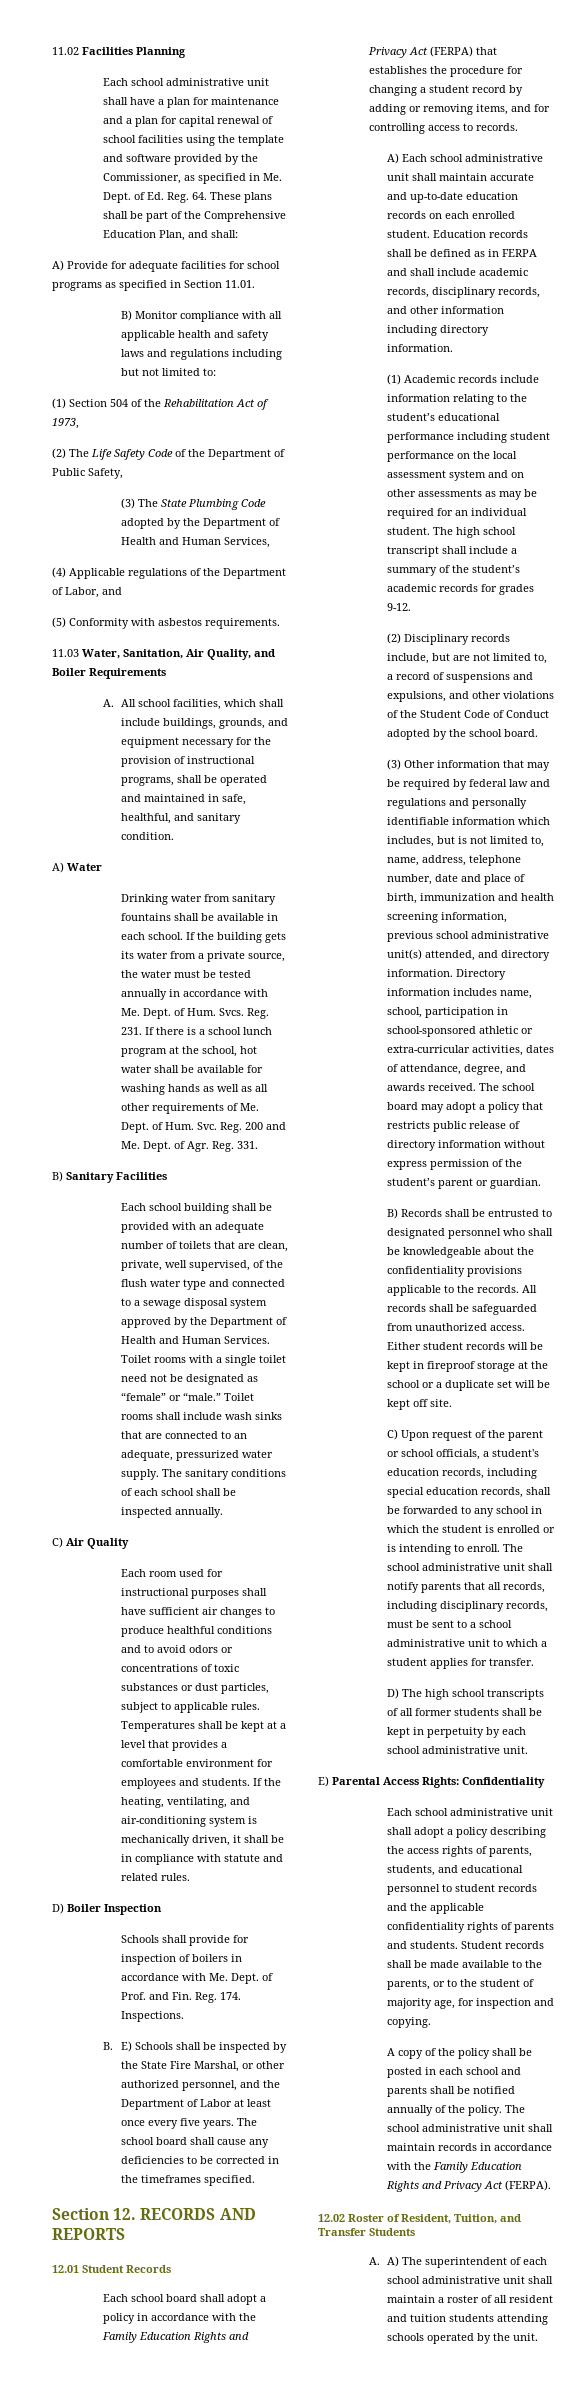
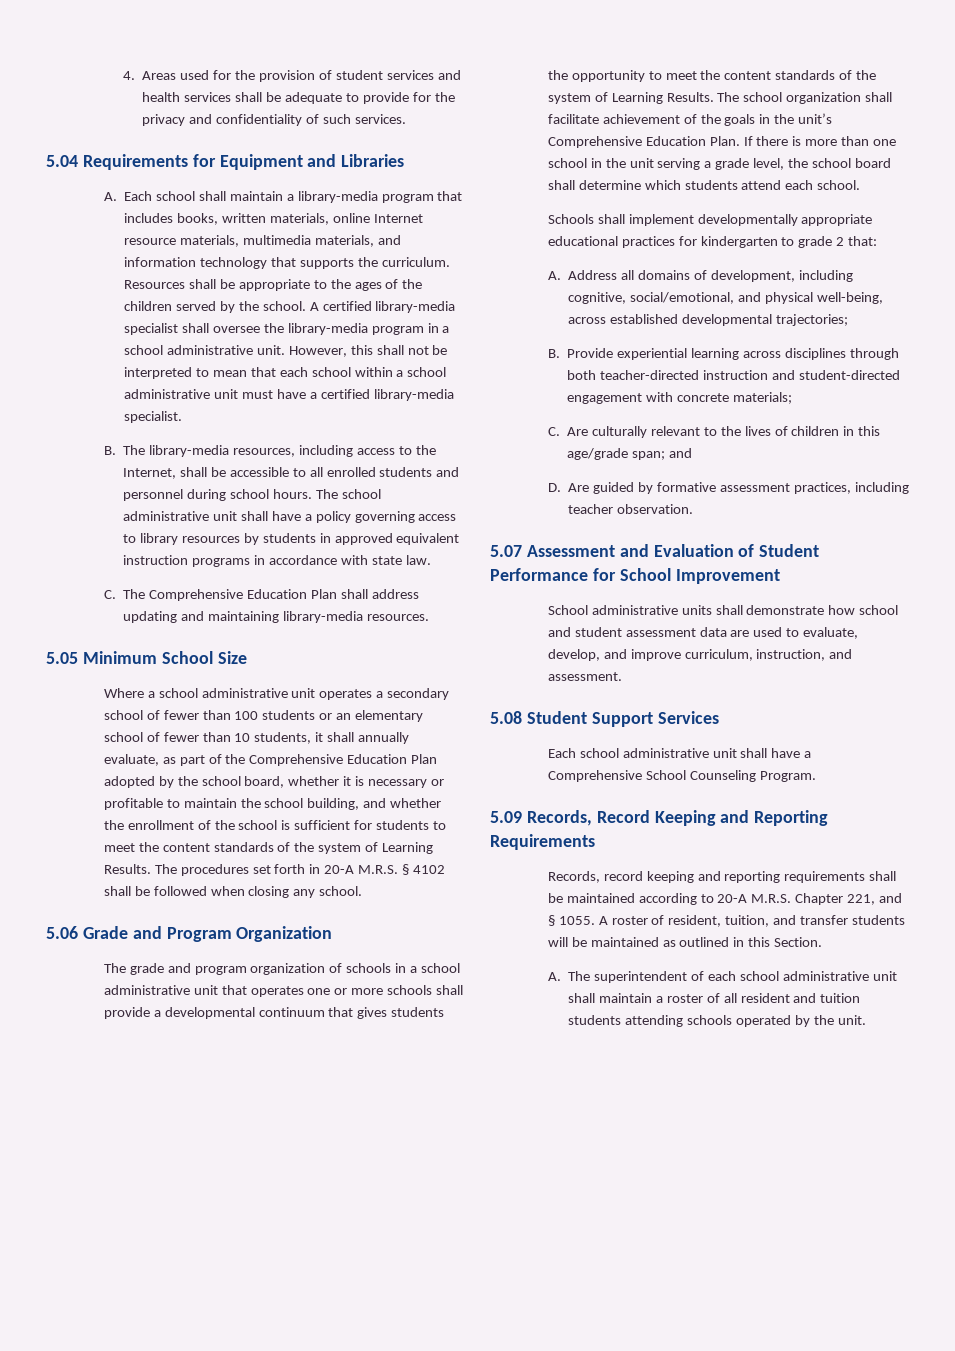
[52,47,186,58] 11.02 Facilities Planning -> [123,70,461,82] [142,92,455,104] [142,114,406,126] [46,154,405,170] [103,191,463,203] [124,213,423,225] [124,235,401,247] [124,257,450,269] [124,279,423,291] [124,301,456,313] [124,323,450,335] [124,345,448,357] [124,367,447,379] [124,389,454,401] [124,411,183,423] [103,445,436,457] [123,467,460,479] [123,489,381,501] [123,511,457,523] [123,533,460,545] [123,555,431,567] [103,589,419,601] [123,611,429,623] [46,651,247,664] [103,688,450,700] [103,710,424,722] [103,732,410,744] [103,754,438,766] [103,776,445,788] [103,798,442,810] [103,820,447,830] [103,842,434,854] [103,864,446,876] [103,886,363,898] [46,926,333,942] [103,963,461,975] [103,985,464,997] [103,1007,445,1019] [547,70,877,82] [547,92,893,104] [547,113,833,126] [547,136,897,148] [547,158,891,170] [547,180,861,190] [547,214,873,226] [547,236,878,248] [547,270,853,282] [568,292,883,304] [568,314,848,326] [547,348,899,360] [567,370,900,380] [567,392,792,404] [547,426,881,438] [567,448,692,460] [547,482,909,494] [568,504,693,514] [490,544,820,557] [490,568,780,584] [547,605,899,615] [547,627,859,639] [547,649,853,661] [547,672,622,681] [490,711,719,727] 4. Areas used for the provision of student services and health services shall be adequate to provide for the privacy and confidentiality of such services. // 5.04 Requirements for Equipment and Libraries // A. Each school shall maintain a library-media program that includes books, written materials, online Internet resource materials, multimedia materials, and information technology that supports the curriculum. Resources shall be appropriate to the ages of the children served by the school. A certified library-media specialist shall oversee the library-media program in a school administrative unit. However, this shall not be interpreted to mean that each school within a school administrative unit must have a certified library-media specialist. // B. The library-media resources, including access to the Internet, shall be accessible to all enrolled students and personnel during school hours. The school administrative unit shall have a policy governing access to library resources by students in approved equivalent instruction programs in accordance with state law. // C. The Comprehensive Education Plan shall address updating and maintaining library-media resources. // 5.05 Minimum School Size // Where a school administrative unit operates a secondary school of fewer than 100 students or an elementary school of fewer than 10 students, it shall annually evaluate, as part of the Comprehensive Education Plan adopted by the school board, whether it is necessary or profitable to maintain the school building, and whether the enrollment of the school is sufficient for students to meet the content standards of the system of Learning Results. The procedures set forth in 20-A M.R.S. § 4102 shall be followed when closing any school. // 5.06 Grade and Program Organization // The grade and program organization of schools in a school administrative unit that operates one or more schools shall provide a developmental continuum that gives students the opportunity to meet the content standards of the system of Learning Results. The school organization shall facilitate achievement of the goals in the unit’s Comprehensive Education Plan. If there is more than one school in the unit serving a grade level, the school board shall determine which students attend each school. // Schools shall implement developmentally appropriate educational practices for kindergarten to grade 2 that: // A. Address all domains of development, including cognitive, social/emotional, and physical well-being, across established developmental trajectories; // B. Provide experiential learning across disciplines through both teacher-directed instruction and student-directed engagement with concrete materials; // C. Are culturally relevant to the lives of children in this age/grade span; and // D. Are guided by formative assessment practices, including teacher observation. // 5.07 Assessment and Evaluation of Student Performance for School Improvement // School administrative units shall demonstrate how school and student assessment data are used to evaluate, develop, and improve curriculum, instruction, and assessment. // 5.08 Student Support Services
[167,97,280,108] [103,116,274,127] [103,135,285,146] [103,154,259,165] [103,173,283,184] [103,192,273,203] [103,211,287,222] [103,230,239,241] [52,260,280,272] [52,280,255,291] [120,310,282,322] [120,330,269,341] [120,349,282,360] [120,368,216,376] [52,398,269,410] [52,418,79,429] [52,448,285,460] [52,468,123,479] [120,498,266,510] [120,518,280,529] [120,537,270,548] [52,567,286,579] [52,587,122,598] [52,617,280,629] [52,649,275,660] [52,668,166,679] [103,699,284,710] [120,718,288,729] [120,737,271,748] [120,756,255,767] [120,775,267,786] [120,794,246,805] [120,813,241,824] [120,832,174,840] [52,862,102,873] [120,894,276,905] [120,913,278,921] [120,932,286,943] [120,951,285,962] [120,970,251,978] [120,989,268,1000] [120,1008,269,1019] [120,1027,272,1035] [120,1046,257,1057] [120,1065,263,1073] [120,1084,268,1095] [120,1103,259,1114] [120,1122,286,1133] [120,1141,258,1152] [52,1171,167,1183] [120,1203,272,1214] [120,1222,264,1233] [120,1241,288,1252] [120,1260,283,1271] [120,1279,285,1290] [120,1298,267,1309] [120,1317,287,1328] [120,1336,270,1344] [120,1355,286,1366] [120,1374,258,1385] [120,1392,254,1401] [120,1412,282,1420] [120,1431,247,1439] [120,1450,273,1461] [120,1469,286,1480] [120,1488,236,1496] [120,1507,223,1518] [52,1537,129,1549] [120,1569,223,1577] [120,1588,267,1599] [120,1607,275,1618] [120,1626,272,1637] [120,1645,233,1653] [120,1664,239,1672] [120,1683,269,1694] [120,1702,260,1713] [120,1721,286,1732] [120,1740,227,1751] [120,1759,273,1767] [120,1778,281,1789] [120,1797,250,1808] [120,1816,257,1827] [120,1835,284,1846] [120,1854,283,1865] [120,1873,190,1881] [52,1903,162,1915] [120,1935,249,1946] [120,1954,242,1965] [120,1973,273,1984] [120,1992,241,2003] [120,2011,184,2022] [103,2041,287,2053] [120,2061,285,2072] [120,2080,280,2091] [120,2099,271,2110] [120,2118,257,2129] [120,2137,269,2148] [120,2156,279,2164] [120,2175,255,2186] [52,2208,256,2220] [52,2228,125,2240] [52,2265,171,2273] [103,2294,267,2305] [103,2313,257,2324] [102,2332,250,2343] [368,46,498,58] [369,66,524,77] [369,85,524,96] [369,104,551,115] [369,123,519,134] [386,153,543,164] [386,173,534,181] [386,192,518,203] [386,211,515,219] [386,230,528,238] [386,249,537,257] [386,268,528,276] [386,287,540,298] [386,306,504,314] [386,325,489,336] [386,344,453,352] [386,374,539,385] [386,394,527,405] [386,413,500,421] [386,432,550,443] [386,451,517,462] [386,470,524,481] [386,489,537,500] [386,508,527,519] [386,527,516,538] [386,546,517,557] [386,565,520,576] [386,584,534,595] [386,603,411,611] [386,633,510,645] [386,653,547,664] [386,672,533,683] [386,691,554,702] [386,710,549,718] [386,729,538,740] [386,759,550,771] [386,779,550,790] [386,798,527,809] [386,817,550,825] [386,836,544,847] [386,855,521,866] [386,874,525,885] [386,893,554,904] [386,912,507,923] [386,931,549,942] [386,949,550,961] [386,969,506,980] [386,988,532,999] [386,1007,508,1018] [386,1026,533,1037] [386,1045,554,1056] [386,1064,526,1075] [386,1083,535,1091] [386,1102,543,1113] [386,1121,520,1132] [386,1140,545,1151] [386,1159,522,1170] [386,1178,541,1189] [386,1208,552,1219] [386,1228,553,1239] [386,1247,534,1258] [386,1266,522,1277] [386,1285,537,1296] [386,1304,537,1315] [386,1323,525,1331] [386,1342,543,1350] [386,1361,548,1372] [386,1380,550,1391] [386,1399,452,1410] [386,1429,543,1441] [386,1449,539,1460] [386,1468,537,1479] [386,1487,551,1498] [386,1506,542,1517] [386,1525,555,1533] [386,1544,523,1555] [386,1563,553,1571] [386,1582,545,1593] [386,1601,548,1612] [386,1620,512,1628] [386,1639,547,1647] [386,1658,534,1669] [386,1688,544,1700] [386,1708,542,1716] [386,1727,526,1738] [386,1746,528,1754] [318,1776,545,1788] [386,1808,553,1816] [386,1827,546,1838] [386,1846,532,1857] [386,1865,523,1876] [386,1884,537,1895] [386,1903,484,1914] [386,1922,554,1933] [386,1941,544,1949] [386,1960,542,1968] [386,1979,534,1990] [386,1998,554,2009] [386,2017,431,2028] [386,2048,532,2059] [386,2067,521,2078] [386,2086,515,2097] [386,2105,525,2116] [386,2124,553,2132] [386,2143,552,2151] [386,2162,522,2173] [385,2180,551,2192] [318,2214,521,2224] [318,2228,415,2236] [369,2256,399,2267] plan for maintenance and a plan for capital renewal of school facilities using the template and software provided by the Commissioner, as specified in Me. Dept. of Ed. Reg. 64. These plans shall be part of the Comprehensive Education Plan, and shall: // A) Provide for adequate facilities for school programs as specified in Section 11.01. // B) Monitor compliance with all applicable health and safety laws and regulations including but not limited to: // (1) Section 504 of the Rehabilitation Act of 1973, // (2) The Life Safety Code of the Department of Public Safety, // (3) The State Plumbing Code adopted by the Department of Health and Human Services, // (4) Applicable regulations of the Department of Labor, and // (5) Conformity with asbestos requirements. // 11.03 Water, Sanitation, Air Quality, and Boiler Requirements // A. All school facilities, which shall include buildings, grounds, and equipment necessary for the provision of instructional programs, shall be operated and maintained in safe, healthful, and sanitary condition. // A) Water // Drinking water from sanitary fountains shall be available in each school. If the building gets its water from a private source, the water must be tested annually in accordance with Me. Dept. of Hum. Svcs. Reg. 231. If there is a school lunch program at the school, hot water shall be available for washing hands as well as all other requirements of Me. Dept. of Hum. Svc. Reg. 200 and Me. Dept. of Agr. Reg. 331. // B) Sanitary Facilities // Each school building shall be provided with an adequate number of toilets that are clean, private, well supervised, of the flush water type and connected to a sewage disposal system approved by the Department of Health and Human Services. Toilet rooms with a single toilet need not be designated as “female” or “male.” Toilet rooms shall include wash sinks that are connected to an adequate, pressurized water supply. The sanitary conditions of each school shall be inspected annually. // C) Air Quality // Each room used for instructional purposes shall have sufficient air changes to produce healthful conditions and to avoid odors or concentrations of toxic substances or dust particles, subject to applicable rules. Temperatures shall be kept at a level that provides a comfortable environment for employees and students. If the heating, ventilating, and air-conditioning system is mechanically driven, it shall be in compliance with statute and related rules. // D) Boiler Inspection // Schools shall provide for inspection of boilers in accordance with Me. Dept. of Prof. and Fin. Reg. 174. Inspections. // B. E) Schools shall be inspected by the State Fire Marshal, or other authorized personnel, and the Department of Labor at least once every five years. The school board shall cause any deficiencies to be corrected in the timeframes specified. // Section 12. RECORDS AND REPORTS // 12.01 Student Records // Each school board shall adopt a policy in accordance with the Family Education Rights and Privacy Act (FERPA) that establishes the procedure for changing a student record by adding or removing items, and for controlling access to records. // A) Each school administrative unit shall maintain accurate and up-to-date education records on each enrolled student. Education records shall be defined as in FERPA and shall include academic records, disciplinary records, and other information including directory information. // (1) Academic records include information relating to the student’s educational performance including student performance on the local assessment system and on other assessments as may be required for an individual student. The high school transcript shall include a summary of the student’s academic records for grades 9-12. // (2) Disciplinary records include, but are not limited to, a record of suspensions and expulsions, and other violations of the Student Code of Conduct adopted by the school board. // (3) Other information that may be required by federal law and regulations and personally identifiable information which includes, but is not limited to, name, address, telephone number, date and place of birth, immunization and health screening information, previous school administrative unit(s) attended, and directory information. Directory information includes name, school, participation in school-sponsored athletic or extra-curricular activities, dates of attendance, degree, and awards received. The school board may adopt a policy that restricts public release of directory information without express permission of the student’s parent or guardian. // B) Records shall be entrusted to designated personnel who shall be knowledgeable about the confidentiality provisions applicable to the records. All records shall be safeguarded from unauthorized access. Either student records will be kept in fireproof storage at the school or a duplicate set will be kept off site. // C) Upon request of the parent or school officials, a student's education records, including special education records, shall be forwarded to any school in which the student is enrolled or is intending to enroll. The school administrative unit shall notify parents that all records, including disciplinary records, must be sent to a school administrative unit to which a student applies for transfer. // D) The high school transcripts of all former students shall be kept in perpetuity by each school administrative unit. // E) Parental Access Rights: Confidentiality // Each school administrative unit shall adopt a policy describing the access rights of parents, students, and educational personnel to student records and the applicable confidentiality rights of parents and students. Student records shall be made available to the parents, or to the student of majority age, for inspection and copying. // A copy of the policy shall be posted in each school and parents shall be notified annually of the policy. The school administrative unit shall maintain records in accordance with the Family Education Rights and Privacy Act (FERPA). // 12.02 Roster of Resident, Tuition, and Transfer Students // A. A) -> [547,770,816,782] [490,810,829,826] [490,834,595,850] [547,871,897,883] [547,893,903,905] [547,915,906,927] [547,937,823,947] [547,972,561,981] Comprehensive School Counseling Program. // 5.09 Records, Record Keeping and Reporting Requirements // Records, record keeping and reporting requirements shall be maintained according to 20-A M.R.S. Chapter 221, and § 1055. A roster of resident, tuition, and transfer students will be maintained as outlined in this Section. // A.

